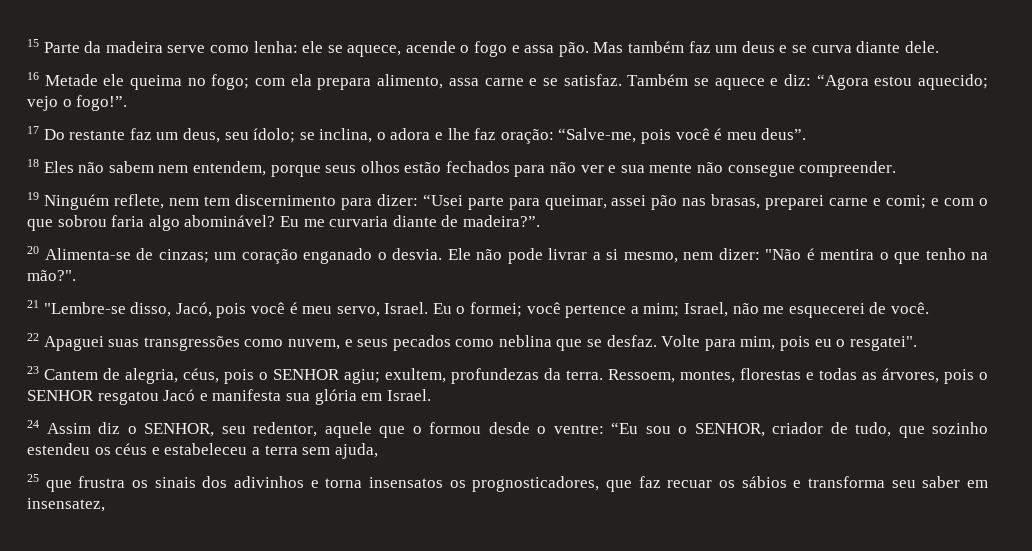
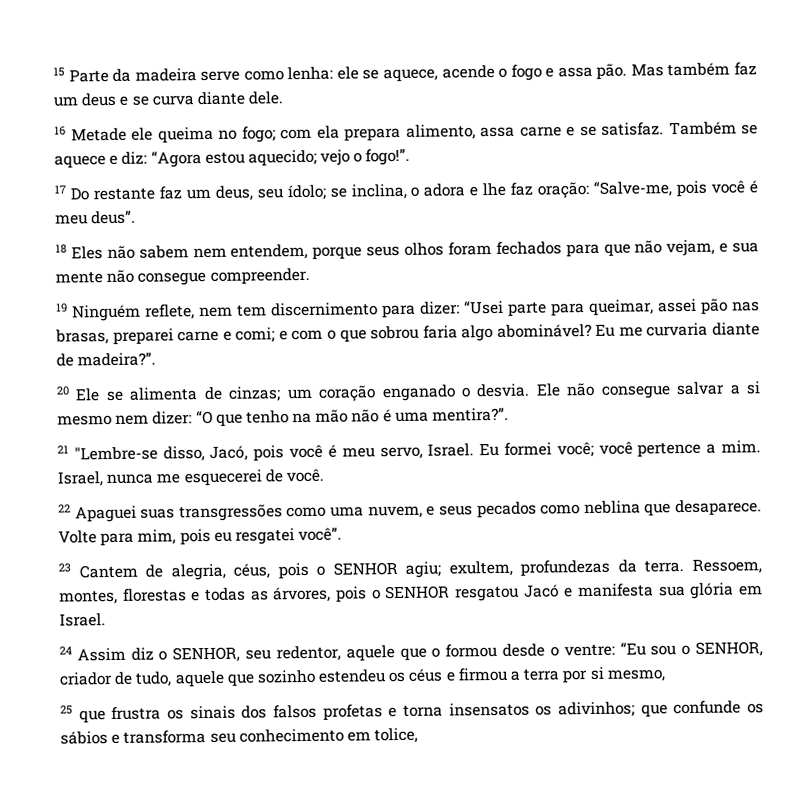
[404,162,442,173] estão -> [447,242,492,256] foram
[550,162,604,173] não ver -> [603,239,716,257] que não vejam,
[44,248,131,260] Alimenta-se -> [75,387,199,402] Ele se alimenta
[507,248,587,264] pode livrar -> [600,381,726,399] consegue salvar
[623,252,678,263] mesmo, -> [57,415,112,426] mesmo
[765,248,988,264] [27,270,76,281] "Não é mentira o que tenho na mão?". -> [195,407,510,427] “O que tenho na mão não é uma mentira?”.
[456,302,523,317] o formei; -> [503,441,594,458] formei você;
[643,302,759,317] mim; Israel, não -> [721,440,761,453] [57,471,154,487] mim. Israel, nunca
(284, 343) none -> [330,506,365,517] uma
[587,335,657,347] se desfaz. -> [675,499,763,517] desaparece.
[836,336,917,351] o resgatei". -> [234,527,343,545] resgatei você”.
(891, 429) none -> [174,670,225,688] aquele
[164,443,248,455] estabeleceu -> [457,667,508,682] firmou
[302,443,378,459] sem ajuda, -> [562,666,666,684] por si mesmo,
[234,476,304,488] adivinhos -> [273,704,383,721] falsos profetas
[472,476,713,492] prognosticadores, que faz recuar -> [558,700,742,718] adivinhos; que confunde
[922,476,988,488] [27,498,105,512] saber em insensatez, -> [238,727,419,744] conhecimento em tolice,

